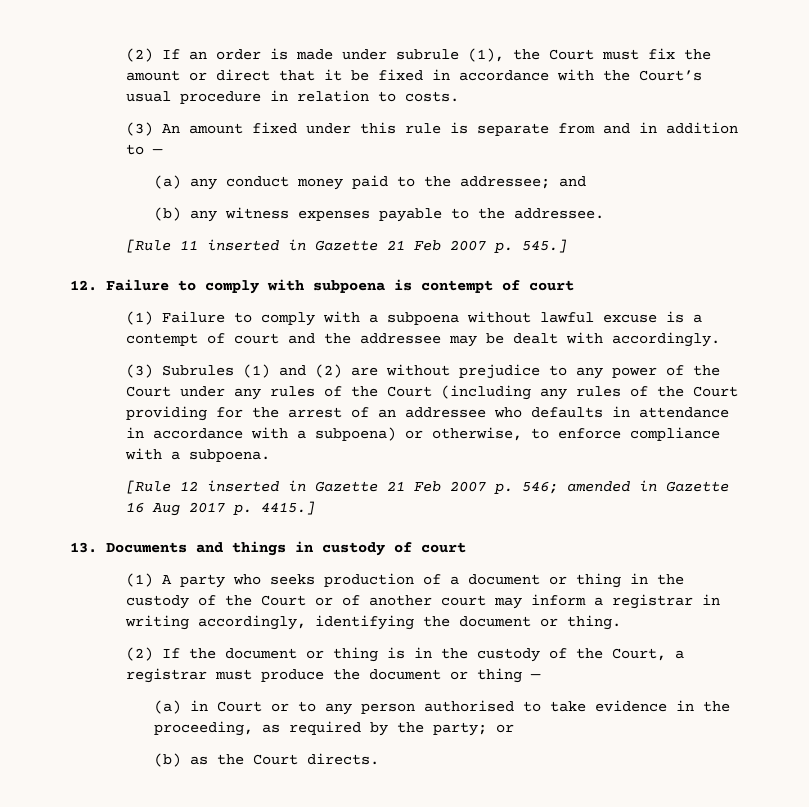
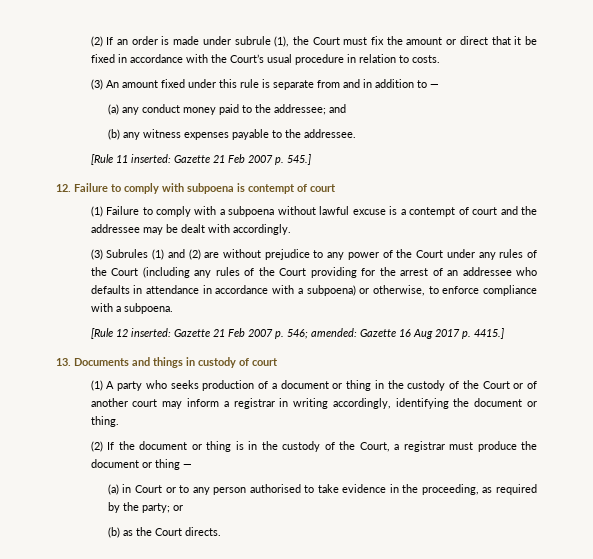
[206,239,306,251] inserted in -> [130,154,171,163] inserted:
[206,480,306,492] inserted in -> [130,328,171,337] inserted:
[566,480,657,492] amended in -> [310,328,357,337] amended:

